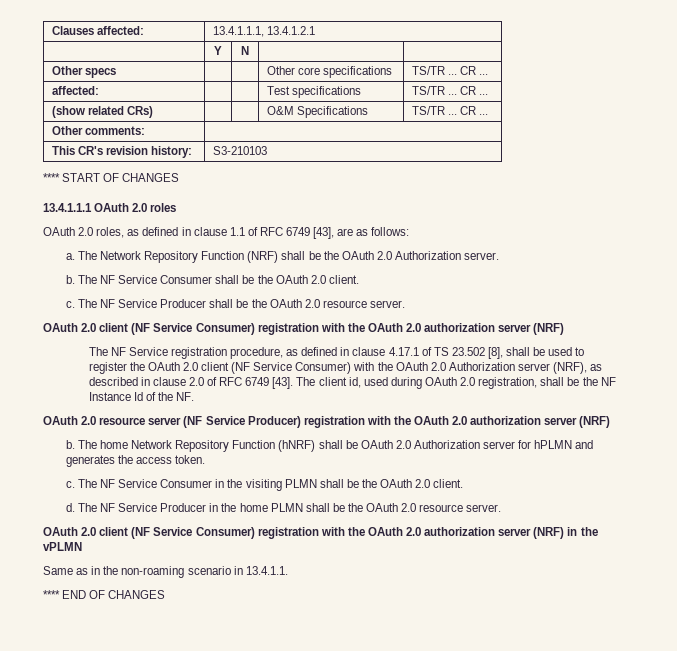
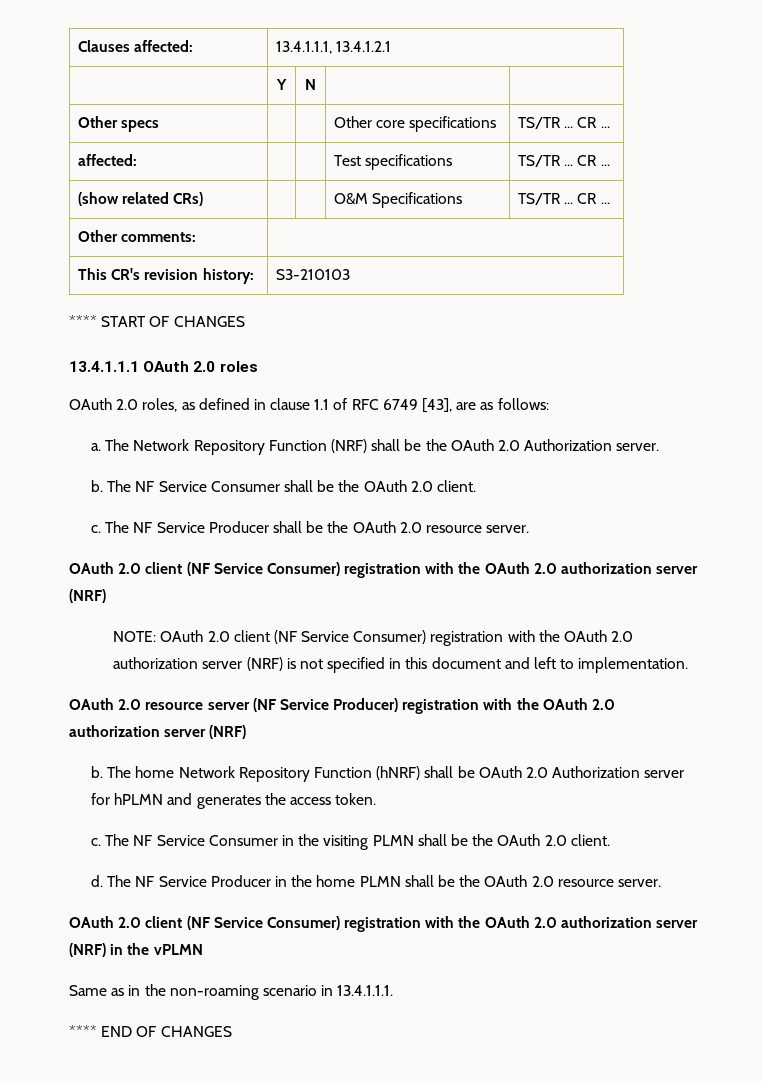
[88,347,585,359] [88,362,603,374] [88,377,616,389] [88,392,195,401] The NF Service registration procedure, as defined in clause 4.17.1 of TS 23.502 [8], shall be used to register the OAuth 2.0 client (NF Service Consumer) with the OAuth 2.0 Authorization server (NRF), as described in clause 2.0 of RFC 6749 [43]. The client id, used during OAuth 2.0 registration, shall be the NF Instance Id of the NF. -> [113,630,634,646] [113,657,689,673] NOTE: OAuth 2.0 client (NF Service Consumer) registration with the OAuth 2.0 authorization server (NRF) is not specified in this document and left to implementation.
[245,566,288,575] 13.4.1.1. -> [337,985,394,996] 13.4.1.1.1.

